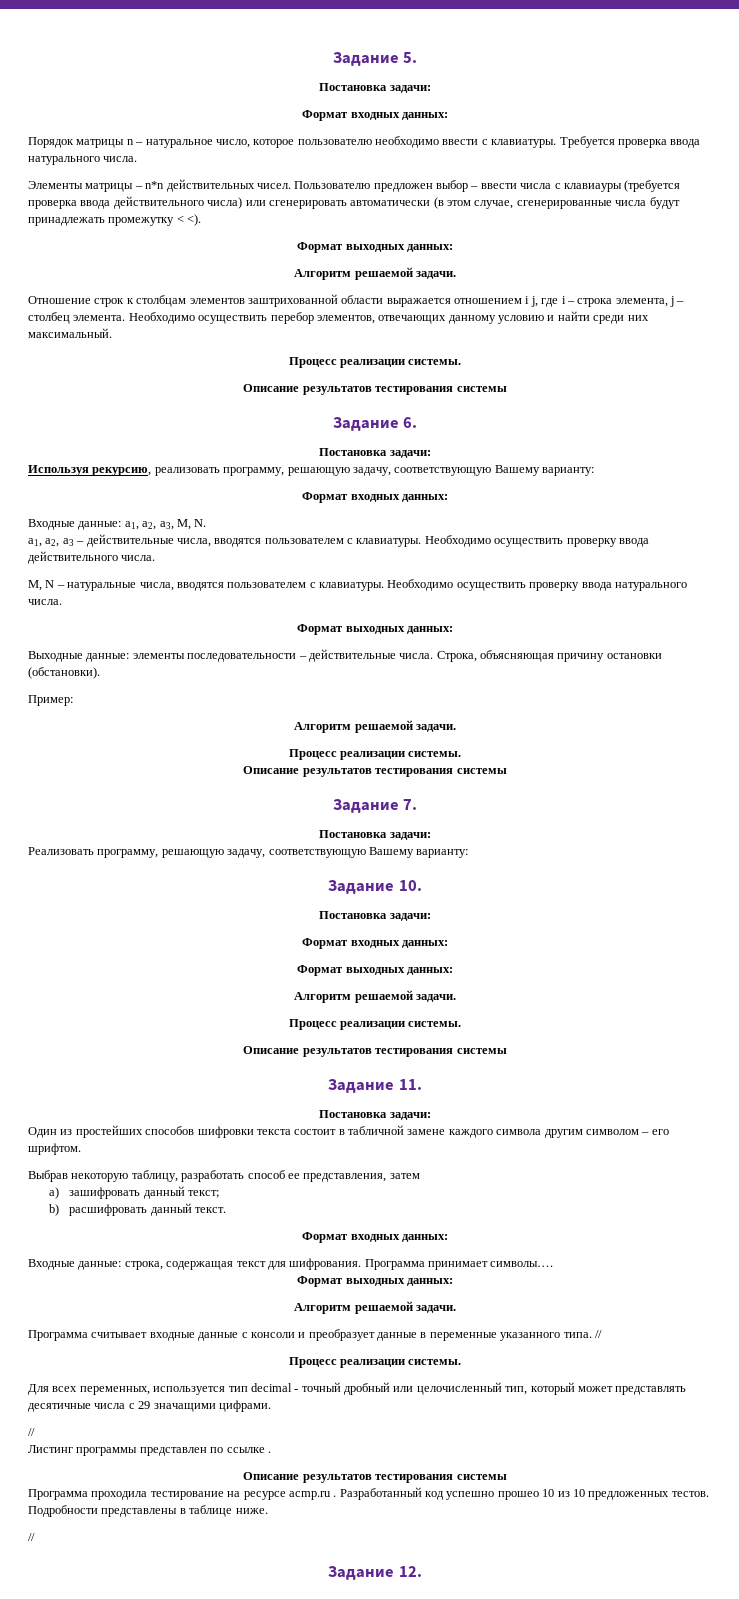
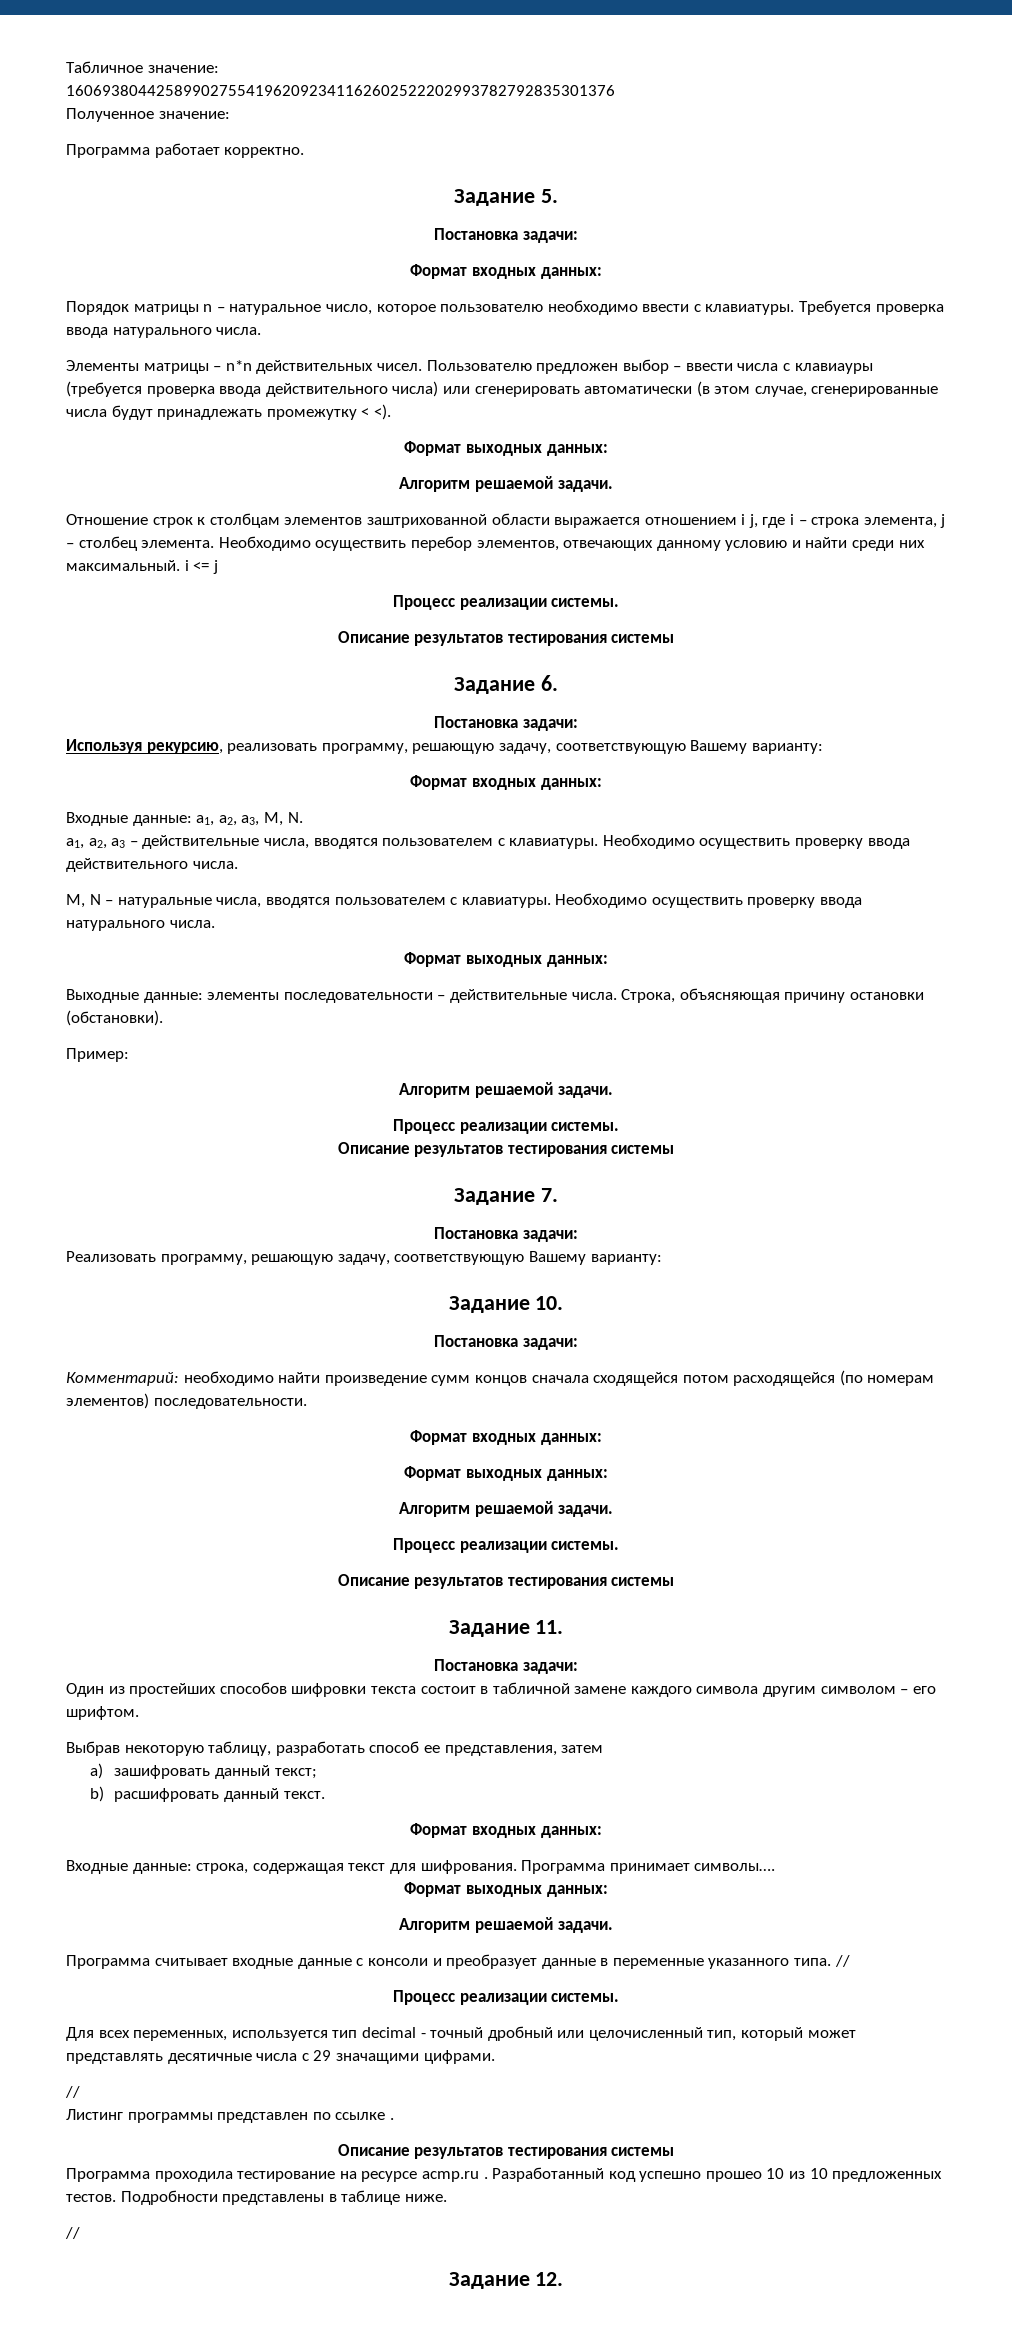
(332, 59) none -> [66,61,219,73] [66,85,615,96] [66,108,230,122] [66,143,305,158] Табличное значение: // 1606938044258990275541962092341162602522202993782792835301376 // Полученное значение: // Программа работает корректно. //
(112, 333) none -> [184,560,218,574] i <= j
(431, 917) none -> [66,1370,935,1386] [66,1393,307,1409] // Комментарий: необходимо найти произведение сумм концов сначала сходящейся потом расходящейся (по номерам элементов) последовательности.

